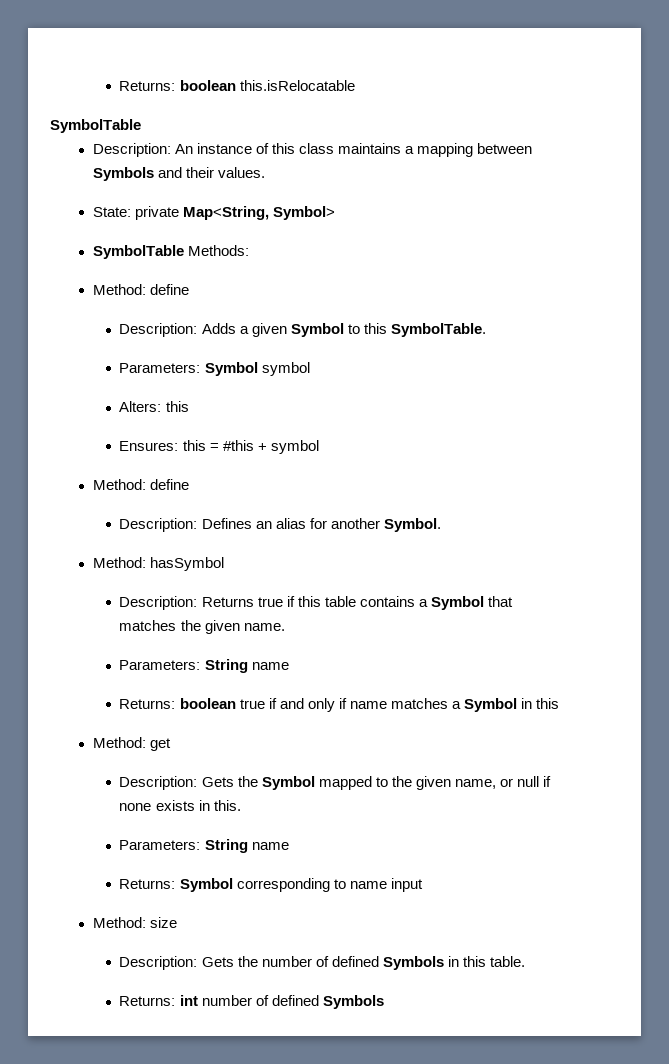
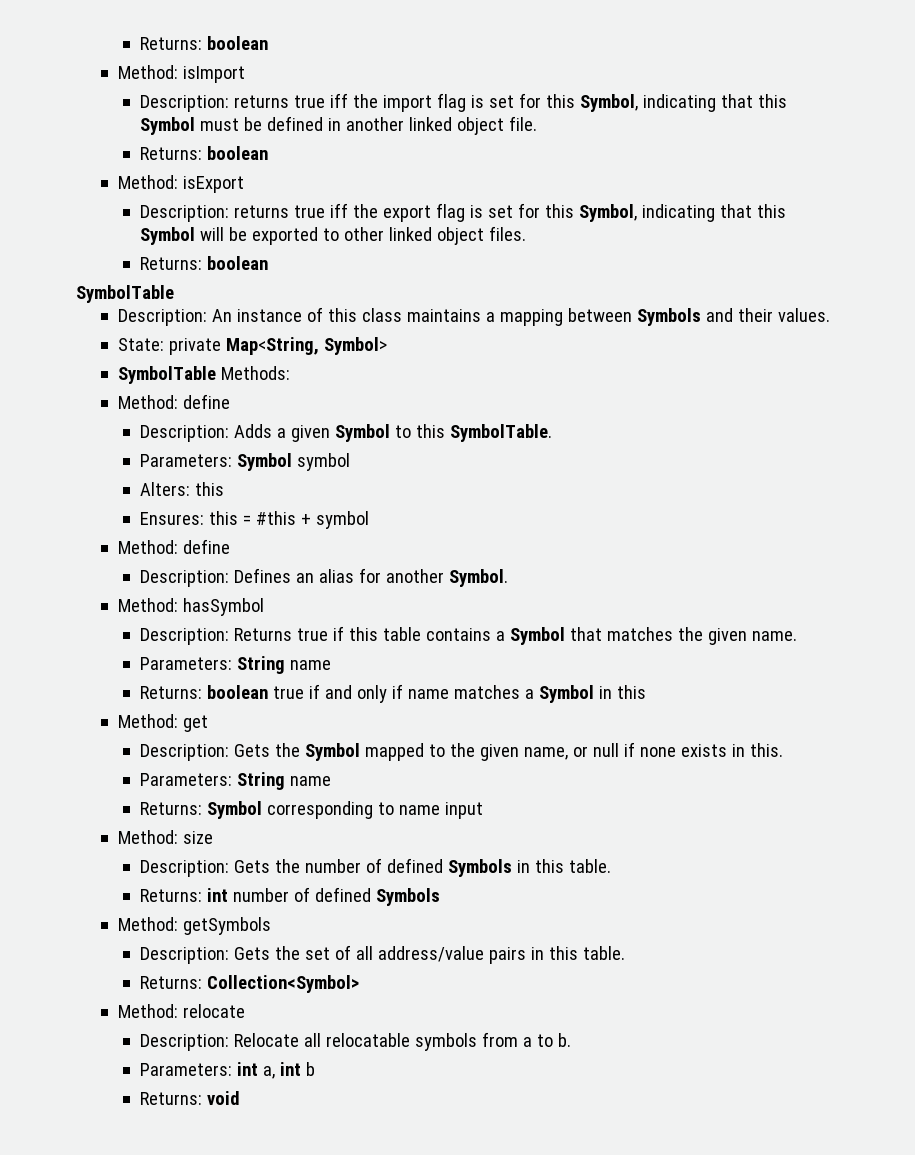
[119,80,355,91] Returns: boolean this.isRelocatable -> [139,36,268,50] [118,65,246,83] [139,93,787,112] [139,116,537,135] [139,146,268,160] [118,175,245,193] [139,203,786,222] [139,226,526,245] [139,256,268,270] Returns: boolean // Method: isImport // Description: returns true iff the import flag is set for this Symbol, indicating that this Symbol must be defined in another linked object file. // Returns: boolean // Method: isExport // Description: returns true iff the export flag is set for this Symbol, indicating that this Symbol will be exported to other linked object files. // Returns: boolean
(384, 1002) none -> [118,917,272,935] [139,945,625,964] [139,975,359,993] [118,1004,246,1018] [139,1032,571,1051] [139,1062,315,1079] [139,1091,240,1105] // Method: getSymbols // Description: Gets the set of all address/value pairs in this table. // Returns: Collection<Symbol> // Method: relocate // Description: Relocate all relocatable symbols from a to b. // Parameters: int a, int b // Returns: void

